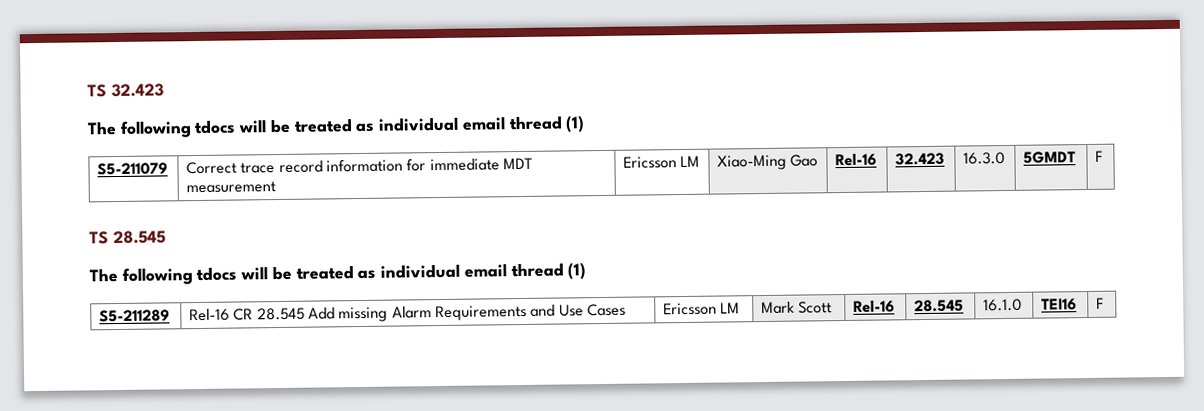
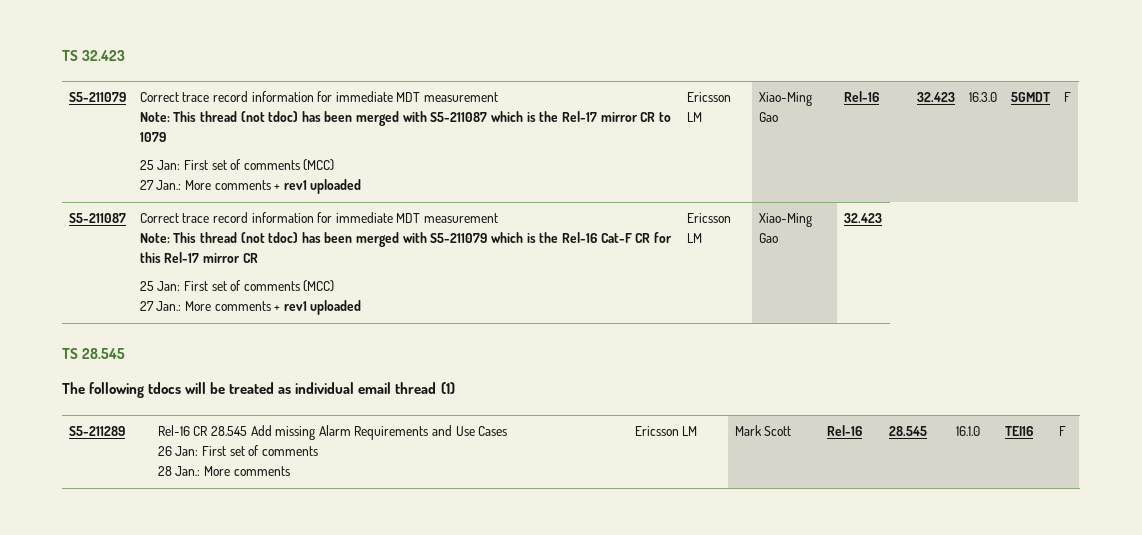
[87,115,586,138] // The following tdocs will be treated as individual email thread (1) -> (126, 55) none
(277, 187) none -> [139,111,671,126] [139,132,166,142] [139,159,335,171] [139,179,362,194] // Note: This thread (not tdoc) has been merged with S5-211087 which is the Rel-17 mirror CR to 1079 // 25 Jan: First set of comments (MCC) // 27 Jan.: More comments + rev1 uploaded
(1104, 156) none -> [68,213,126,223] [139,212,499,223] [139,232,672,247] [139,252,258,263] [139,280,335,292] [139,300,362,315] [686,213,731,223] [686,233,702,243] [758,213,812,227] [758,233,778,243] [843,213,882,223] // S5-211087 | Correct trace record information for immediate MDT measurement // Note: This thread (not tdoc) has been merged with S5-211079 which is the Rel-16 Cat-F CR for this Rel-17 mirror CR // 25 Jan: First set of comments (MCC) // 27 Jan.: More comments + rev1 uploaded | Ericsson LM | Xiao-Ming Gao | 32.423
(626, 310) none -> [157,445,318,456] [157,466,290,476] // 26 Jan: First set of comments // 28 Jan.: More comments

